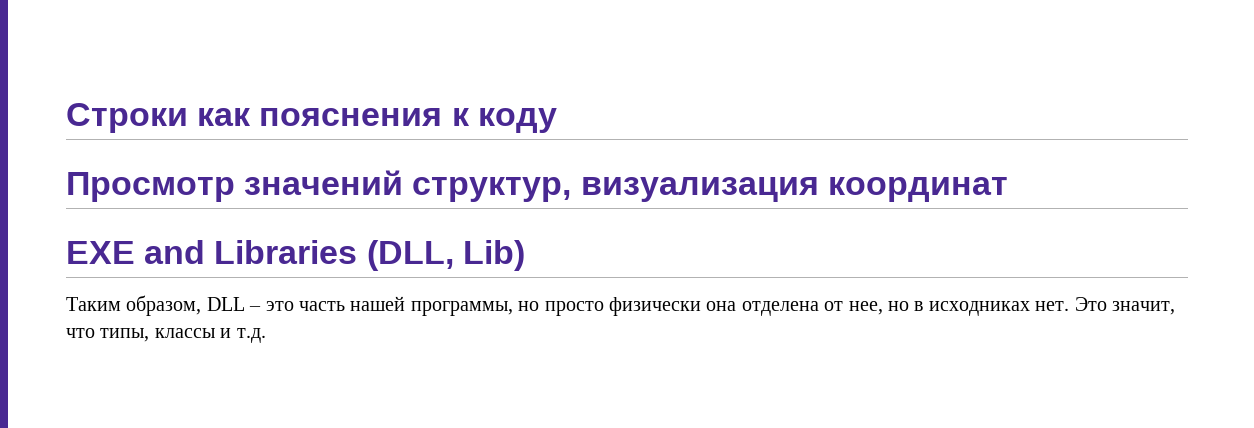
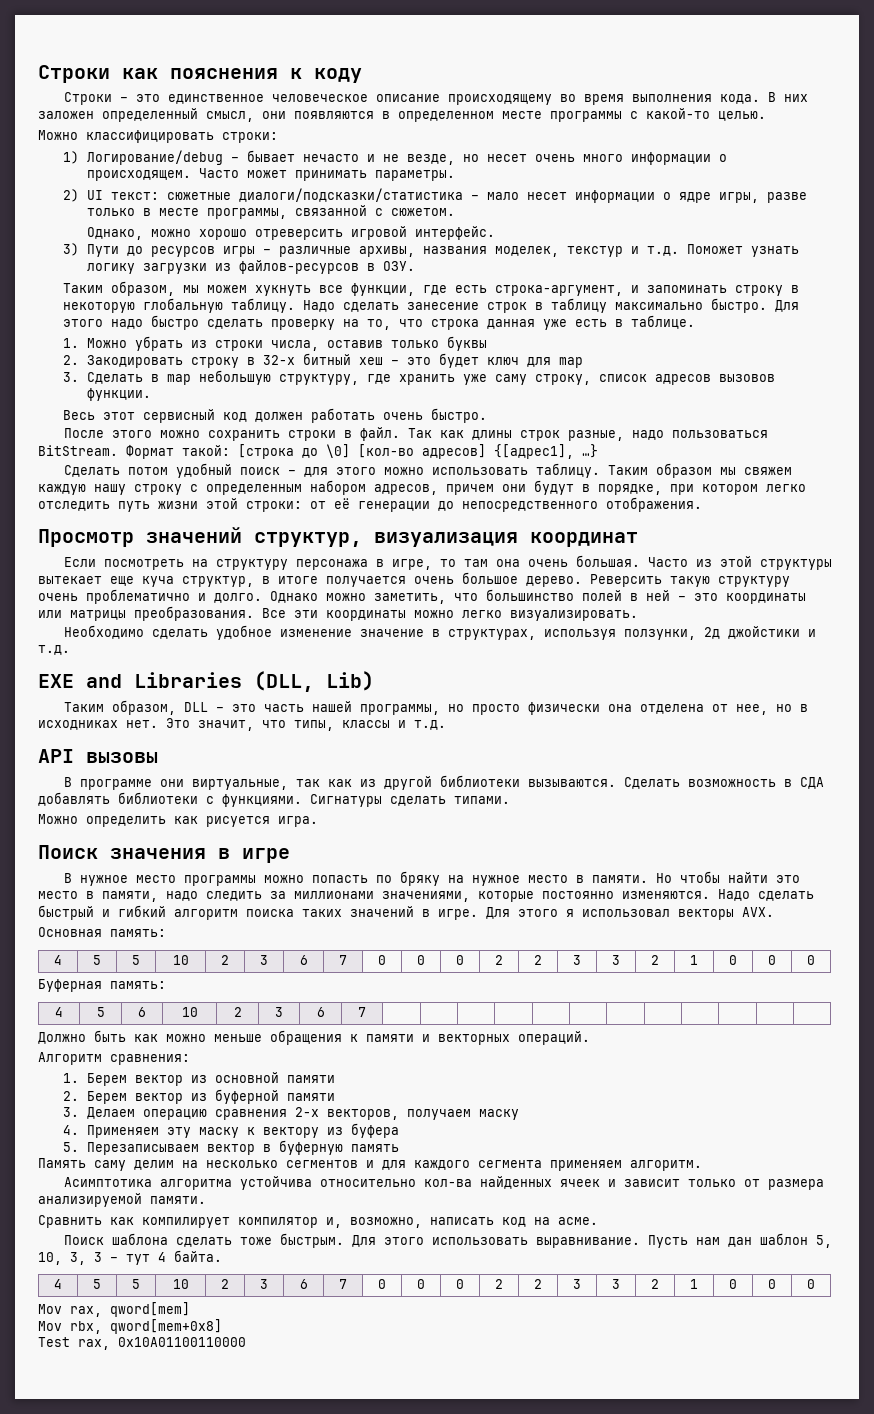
(557, 120) none -> [63,92,808,105] [38,108,766,122] [38,130,278,143] [62,150,728,165] [87,168,456,181] [62,188,808,203] [87,205,456,219] [87,226,496,240] [62,243,800,257] [87,260,416,274] [62,281,799,296] [62,298,799,313] [62,315,695,330] [62,336,488,351] [62,353,584,368] [62,370,776,385] [87,388,152,401] [62,408,487,423] [63,427,768,441] [38,444,598,459] [63,463,792,478] [38,480,806,495] [38,497,702,512] // Строки – это единственное человеческое описание происходящему во время выполнения кода. В них заложен определенный смысл, они появляются в определенном месте программы с какой-то целью. // Можно классифицировать строки: // 1) Логирование/debug – бывает нечасто и не везде, но несет очень много информации о происходящем. Часто может принимать параметры. // 2) UI текст: сюжетные диалоги/подсказки/статистика – мало несет информации о ядре игры, разве только в месте программы, связанной с сюжетом. // Однако, можно хорошо отреверсить игровой интерфейс. // 3) Пути до ресурсов игры – различные архивы, названия моделек, текстур и т.д. Поможет узнать логику загрузки из файлов-ресурсов в ОЗУ. // Таким образом, мы можем хукнуть все функции, где есть строка-аргумент, и запоминать строку в некоторую глобальную таблицу. Надо сделать занесение строк в таблицу максимально быстро. Для этого надо быстро сделать проверку на то, что строка данная уже есть в таблице. // 1. Можно убрать из строки числа, оставив только буквы // 2. Закодировать строку в 32-х битный хеш – это будет ключ для map // 3. Сделать в map небольшую структуру, где хранить уже саму строку, список адресов вызовов функции. // Весь этот сервисный код должен работать очень быстро. // После этого можно сохранить строки в файл. Так как длины строк разные, надо пользоваться BitStream. Формат такой: [строка до \0] [кол-во адресов] {[адрес1], …} // Сделать потом удобный поиск – для этого можно использовать таблицу. Таким образом мы свяжем каждую нашу строку с определенным набором адресов, причем они будут в порядке, при котором легко отследить путь жизни этой строки: от её генерации до непосредственного отображения.
(1008, 189) none -> [63,555,832,570] [38,572,790,587] [38,589,806,604] [38,606,638,621] [63,625,816,640] [38,645,70,655] // Если посмотреть на структуру персонажа в игре, то там она очень большая. Часто из этой структуры вытекает еще куча структур, в итоге получается очень большое дерево. Реверсить такую структуру очень проблематично и долго. Однако можно заметить, что большинство полей в ней – это координаты или матрицы преобразования. Все эти координаты можно легко визуализировать. // Необходимо сделать удобное изменение значение в структурах, используя ползунки, 2д джойстики и т.д.
(266, 335) none -> [38,749,158,763] [63,775,824,790] [38,792,510,807] [38,814,318,827] [38,845,290,863] [63,871,800,886] [38,889,814,902] [38,905,774,920] [38,927,166,937] [54,955,62,965] [93,955,101,965] [132,955,140,965] [172,955,189,965] [221,955,229,965] [260,955,268,965] [299,955,308,965] [339,955,347,965] [378,955,386,965] [417,955,425,965] [456,955,464,965] [495,955,503,965] [534,955,542,965] [573,955,581,965] [612,955,620,965] [651,955,659,965] [690,955,698,965] [729,955,737,965] [768,955,776,965] [807,955,815,965] [38,979,166,992] [55,1007,63,1017] [96,1007,105,1017] [138,1007,146,1017] [181,1007,198,1017] [233,1007,242,1017] [275,1007,283,1017] [316,1007,325,1017] [358,1007,366,1017] [38,1030,590,1045] [38,1052,190,1065] [62,1072,336,1086] [62,1089,336,1104] [62,1107,520,1120] [62,1123,400,1138] [62,1140,400,1155] [38,1158,702,1171] [63,1176,824,1190] [38,1193,206,1207] [38,1215,598,1228] [63,1233,832,1248] [38,1250,222,1265] [54,1279,62,1289] [93,1279,101,1289] [132,1279,140,1289] [172,1279,189,1289] [221,1279,229,1289] [260,1279,268,1289] [299,1279,308,1289] [339,1279,347,1289] [378,1279,386,1289] [417,1279,425,1289] [456,1279,464,1289] [495,1279,503,1289] [534,1279,542,1289] [573,1279,581,1289] [612,1279,620,1289] [651,1279,659,1289] [690,1279,698,1289] [729,1279,737,1289] [768,1279,776,1289] [807,1279,815,1289] [38,1302,190,1317] [38,1319,222,1334] [38,1337,246,1350] // API вызовы // В программе они виртуальные, так как из другой библиотеки вызываются. Сделать возможность в СДА добавлять библиотеки с функциями. Сигнатуры сделать типами. // Можно определить как рисуется игра. // Поиск значения в игре // В нужное место программы можно попасть по бряку на нужное место в памяти. Но чтобы найти это место в памяти, надо следить за миллионами значениями, которые постоянно изменяются. Надо сделать быстрый и гибкий алгоритм поиска таких значений в игре. Для этого я использовал векторы AVX. // Основная память: // 4 | 5 | 5 | 10 | 2 | 3 | 6 | 7 | 0 | 0 | 0 | 2 | 2 | 3 | 3 | 2 | 1 | 0 | 0 | 0 // Буферная память: // 4 | 5 | 6 | 10 | 2 | 3 | 6 | 7 | | | | | | | | | | | | // Должно быть как можно меньше обращения к памяти и векторных операций. // Алгоритм сравнения: // 1. Берем вектор из основной памяти // 2. Берем вектор из буферной памяти // 3. Делаем операцию сравнения 2-х векторов, получаем маску // 4. Применяем эту маску к вектору из буфера // 5. Перезаписываем вектор в буферную память // Память саму делим на несколько сегментов и для каждого сегмента применяем алгоритм. // Асимптотика алгоритма устойчива относительно кол-ва найденных ячеек и зависит только от размера анализируемой памяти. // Сравнить как компилирует компилятор и, возможно, написать код на асме. // Поиск шаблона сделать тоже быстрым. Для этого использовать выравнивание. Пусть нам дан шаблон 5, 10, 3, 3 – тут 4 байта. // 4 | 5 | 5 | 10 | 2 | 3 | 6 | 7 | 0 | 0 | 0 | 2 | 2 | 3 | 3 | 2 | 1 | 0 | 0 | 0 // Mov rax, qword[mem] // Mov rbx, qword[mem+0x8] // Test rax, 0x10A01100110000

